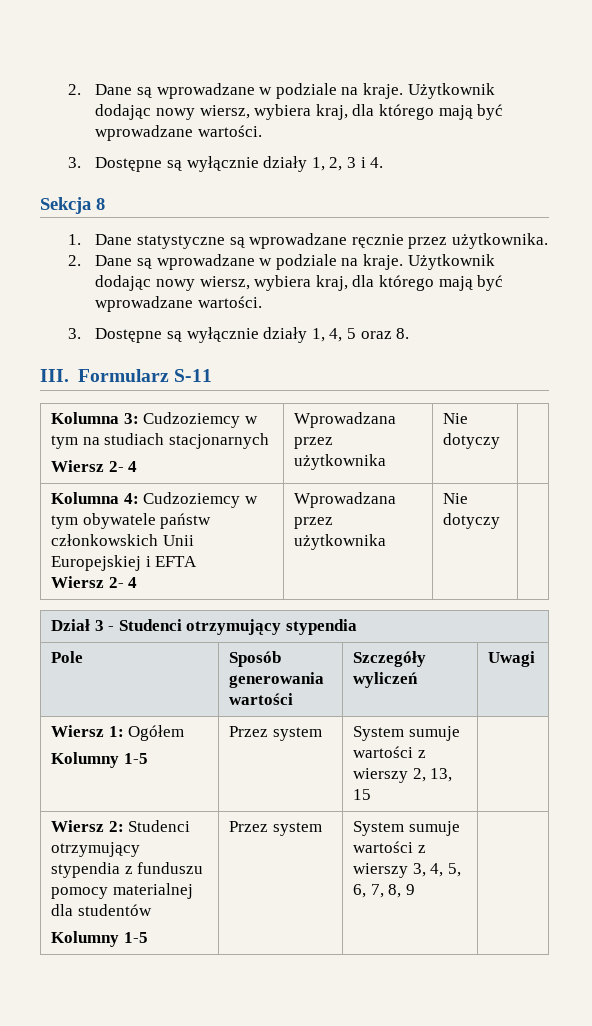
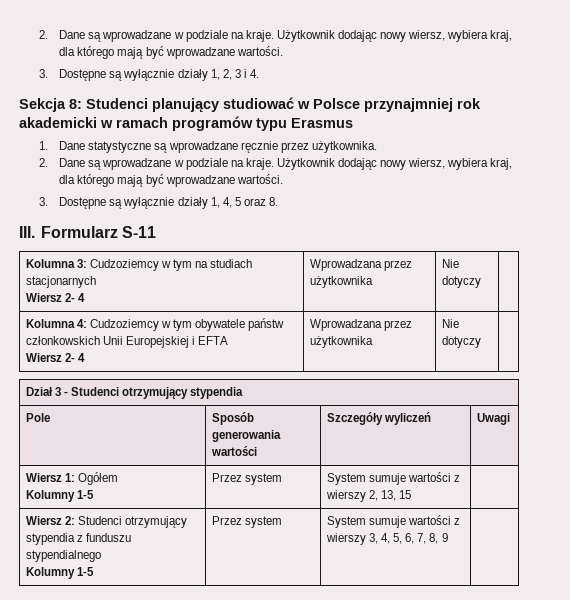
[96,198,105,210] 8 -> [69,97,481,113] [19,116,353,131] 8: Studenci planujący studiować w Polsce przynajmniej rok akademicki w ramach programów typu Erasmus
[51,883,193,899] [51,904,152,916] pomocy materialnej dla studentów -> [25,550,101,562] stypendialnego

